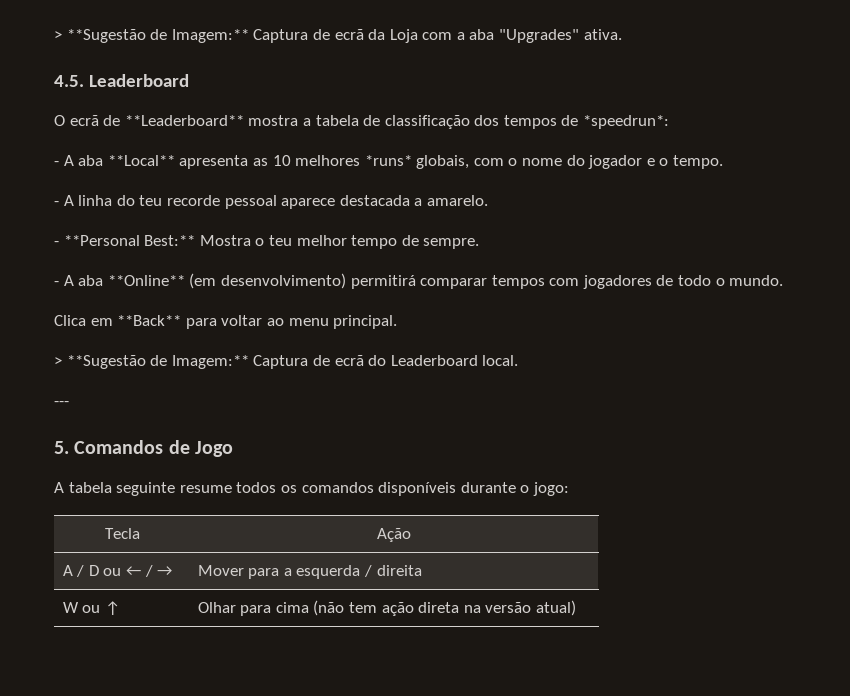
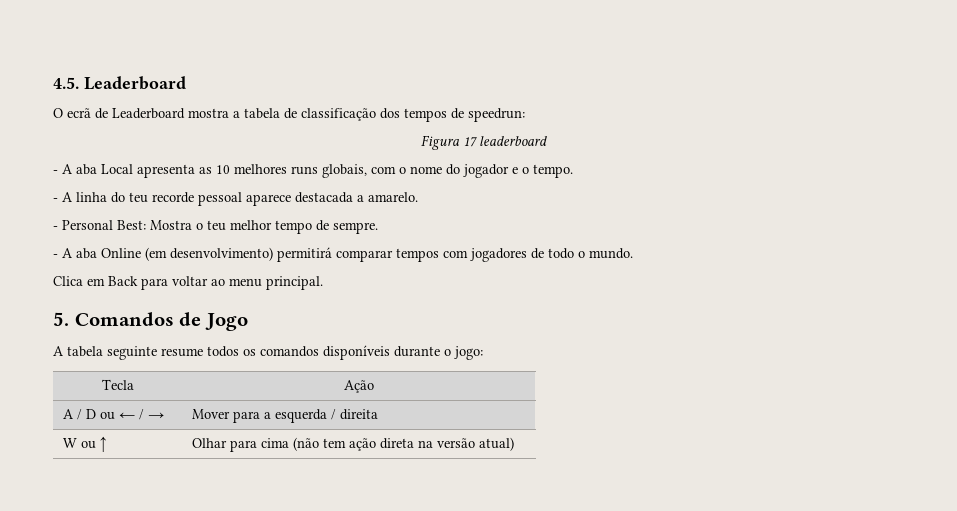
[54,29,622,43] > **Sugestão de Imagem:** Captura de ecrã da Loja com a aba "Upgrades" ativa. // -> (53, 83) none
[124,115,244,126] **Leaderboard** -> [112,108,185,119] Leaderboard
[583,115,670,129] [54,155,175,166] *speedrun*: // - A aba **Local** -> [468,108,525,122] [421,135,547,150] [53,164,133,175] speedrun: // Figura 17 leaderboard // - A aba Local
[364,155,412,166] *runs* -> [291,166,318,175] runs
[63,235,196,246] **Personal Best:** -> [62,220,146,230] Personal Best:
[107,275,185,286] **Online** -> [101,248,141,258] Online
[117,315,182,326] **Back** -> [108,276,138,286] Back
[54,355,519,369] [54,401,69,406] // > **Sugestão de Imagem:** Captura de ecrã do Leaderboard local. // --- -> (323, 283) none

